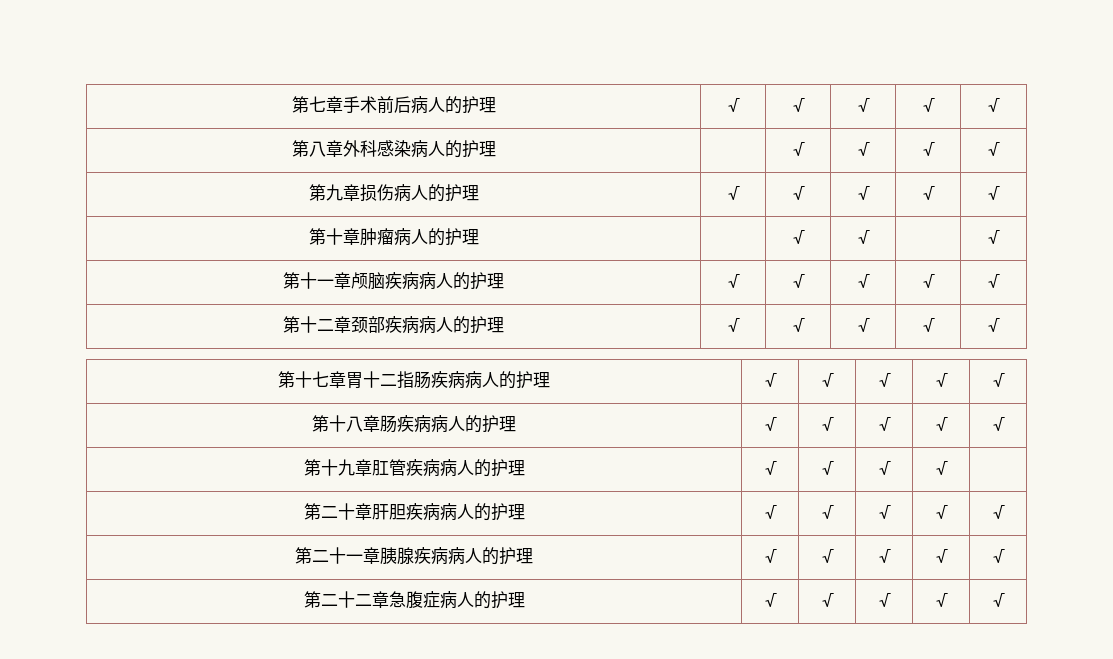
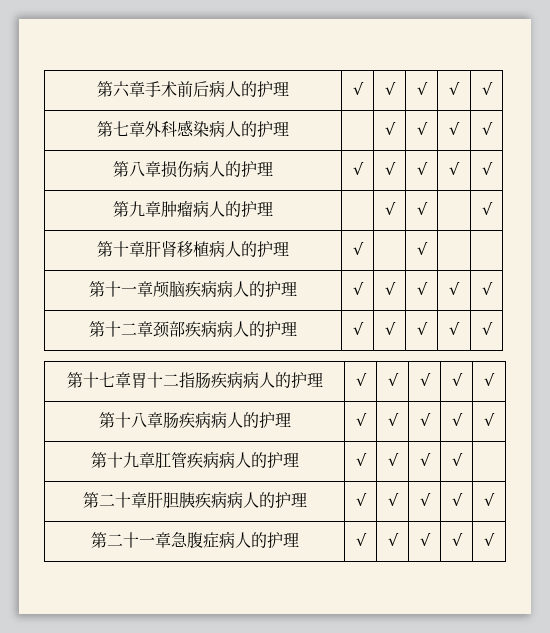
[291,96,326,113] 第七 -> [97,81,130,97] 第六
[308,141,326,157] 八 -> [113,121,129,136] 七
[325,184,343,201] 九 -> [129,161,145,177] 八
[325,228,343,245] 十 -> [129,201,145,217] 九
(1000, 237) none -> [97,240,289,258] [352,242,364,255] [416,242,428,255] // 第十章肝肾移植病人的护理 | √ | | √ | |
(406, 512) none -> [178,492,195,508] 胰
[380,547,533,565] [764,549,777,563] [821,549,834,563] [878,549,891,563] [935,549,948,563] [992,549,1005,563] [303,591,389,608] 胰腺疾病病人的护理 | √ | √ | √ | √ | √ // 第二十二章 -> (171, 540) none

